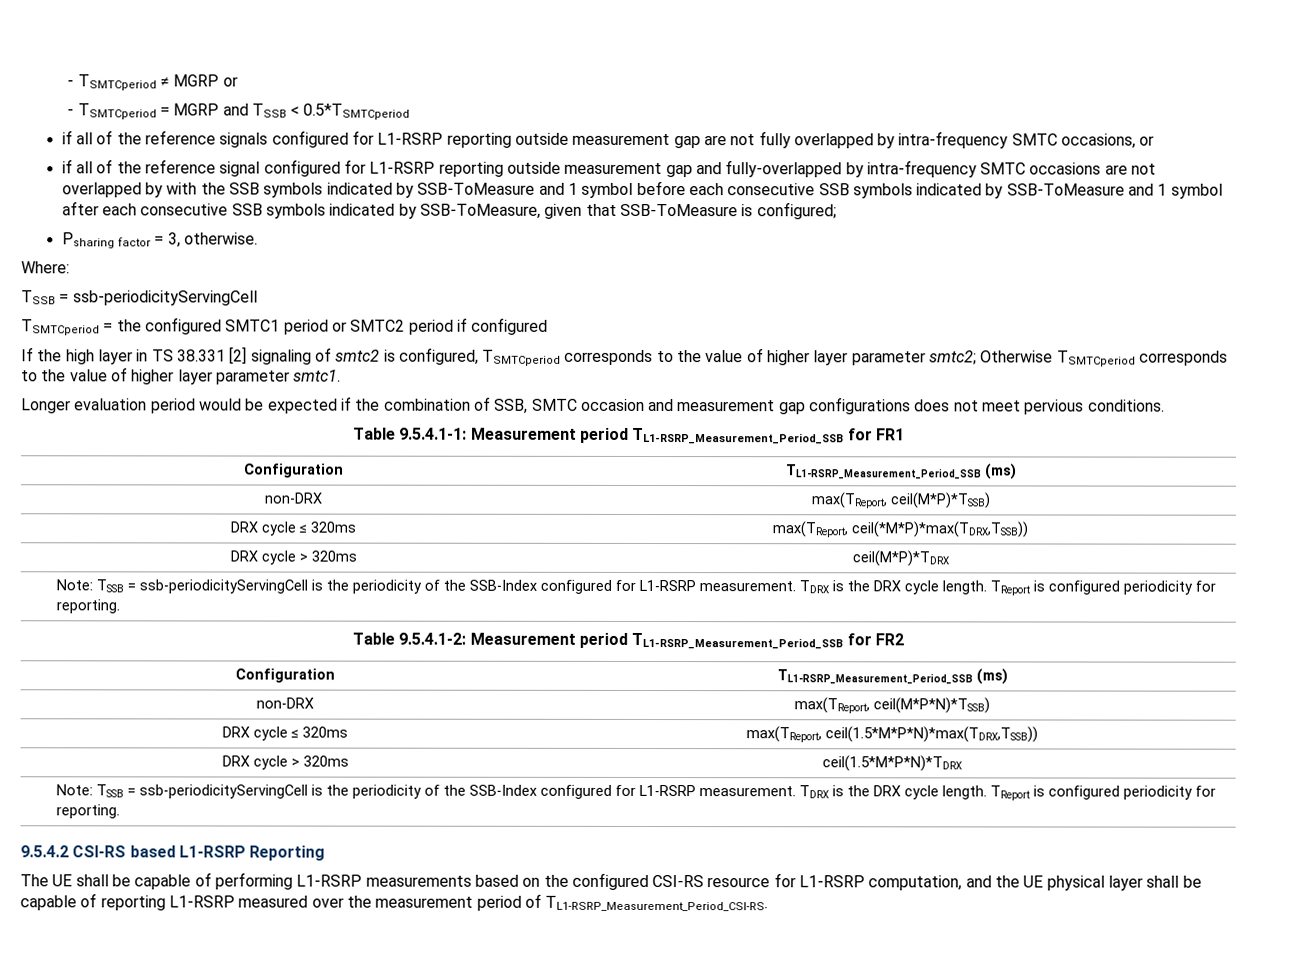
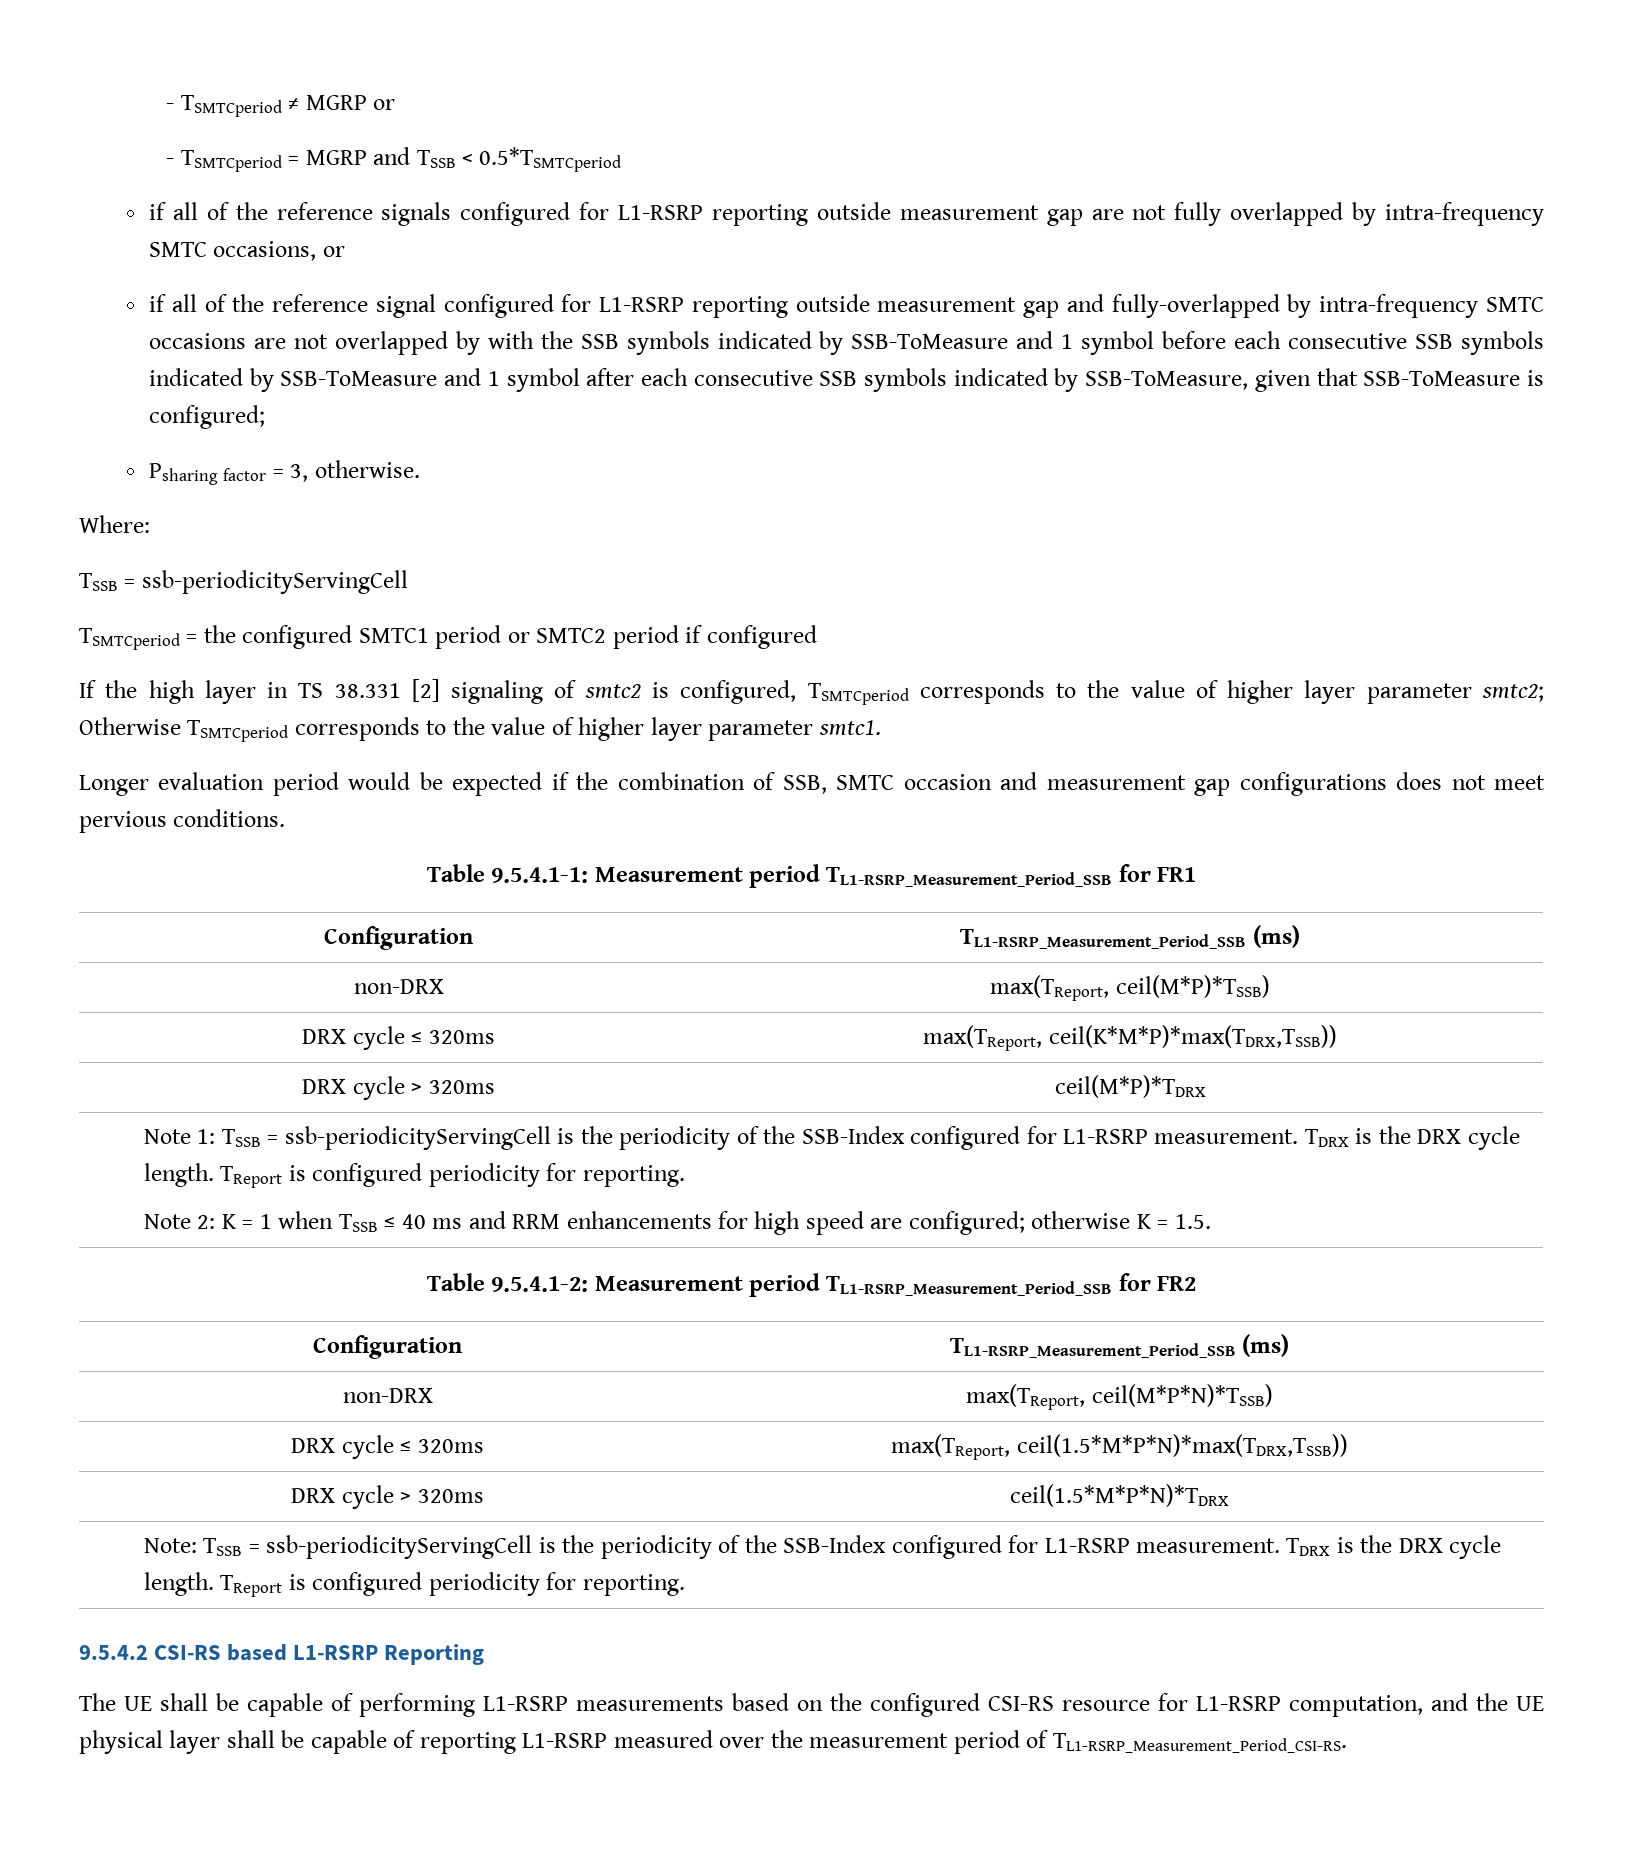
[851,521,1028,538] ceil(*M*P)*max(TDRX,TSSB)) -> [1048,1025,1337,1048] ceil(K*M*P)*max(TDRX,TSSB))
[56,579,94,591] Note: -> [143,1129,216,1144] Note 1:
(121, 606) none -> [143,1211,1211,1235] // Note 2: K = 1 when TSSB ≤ 40 ms and RRM enhancements for high speed are configured; otherwise K = 1.5.

